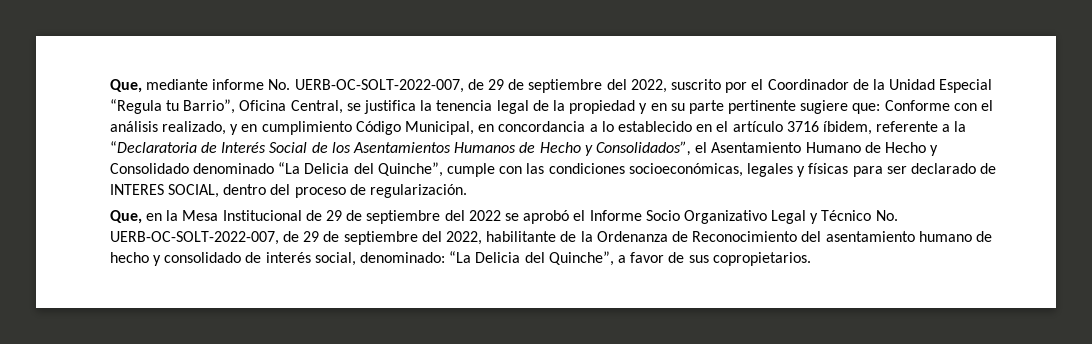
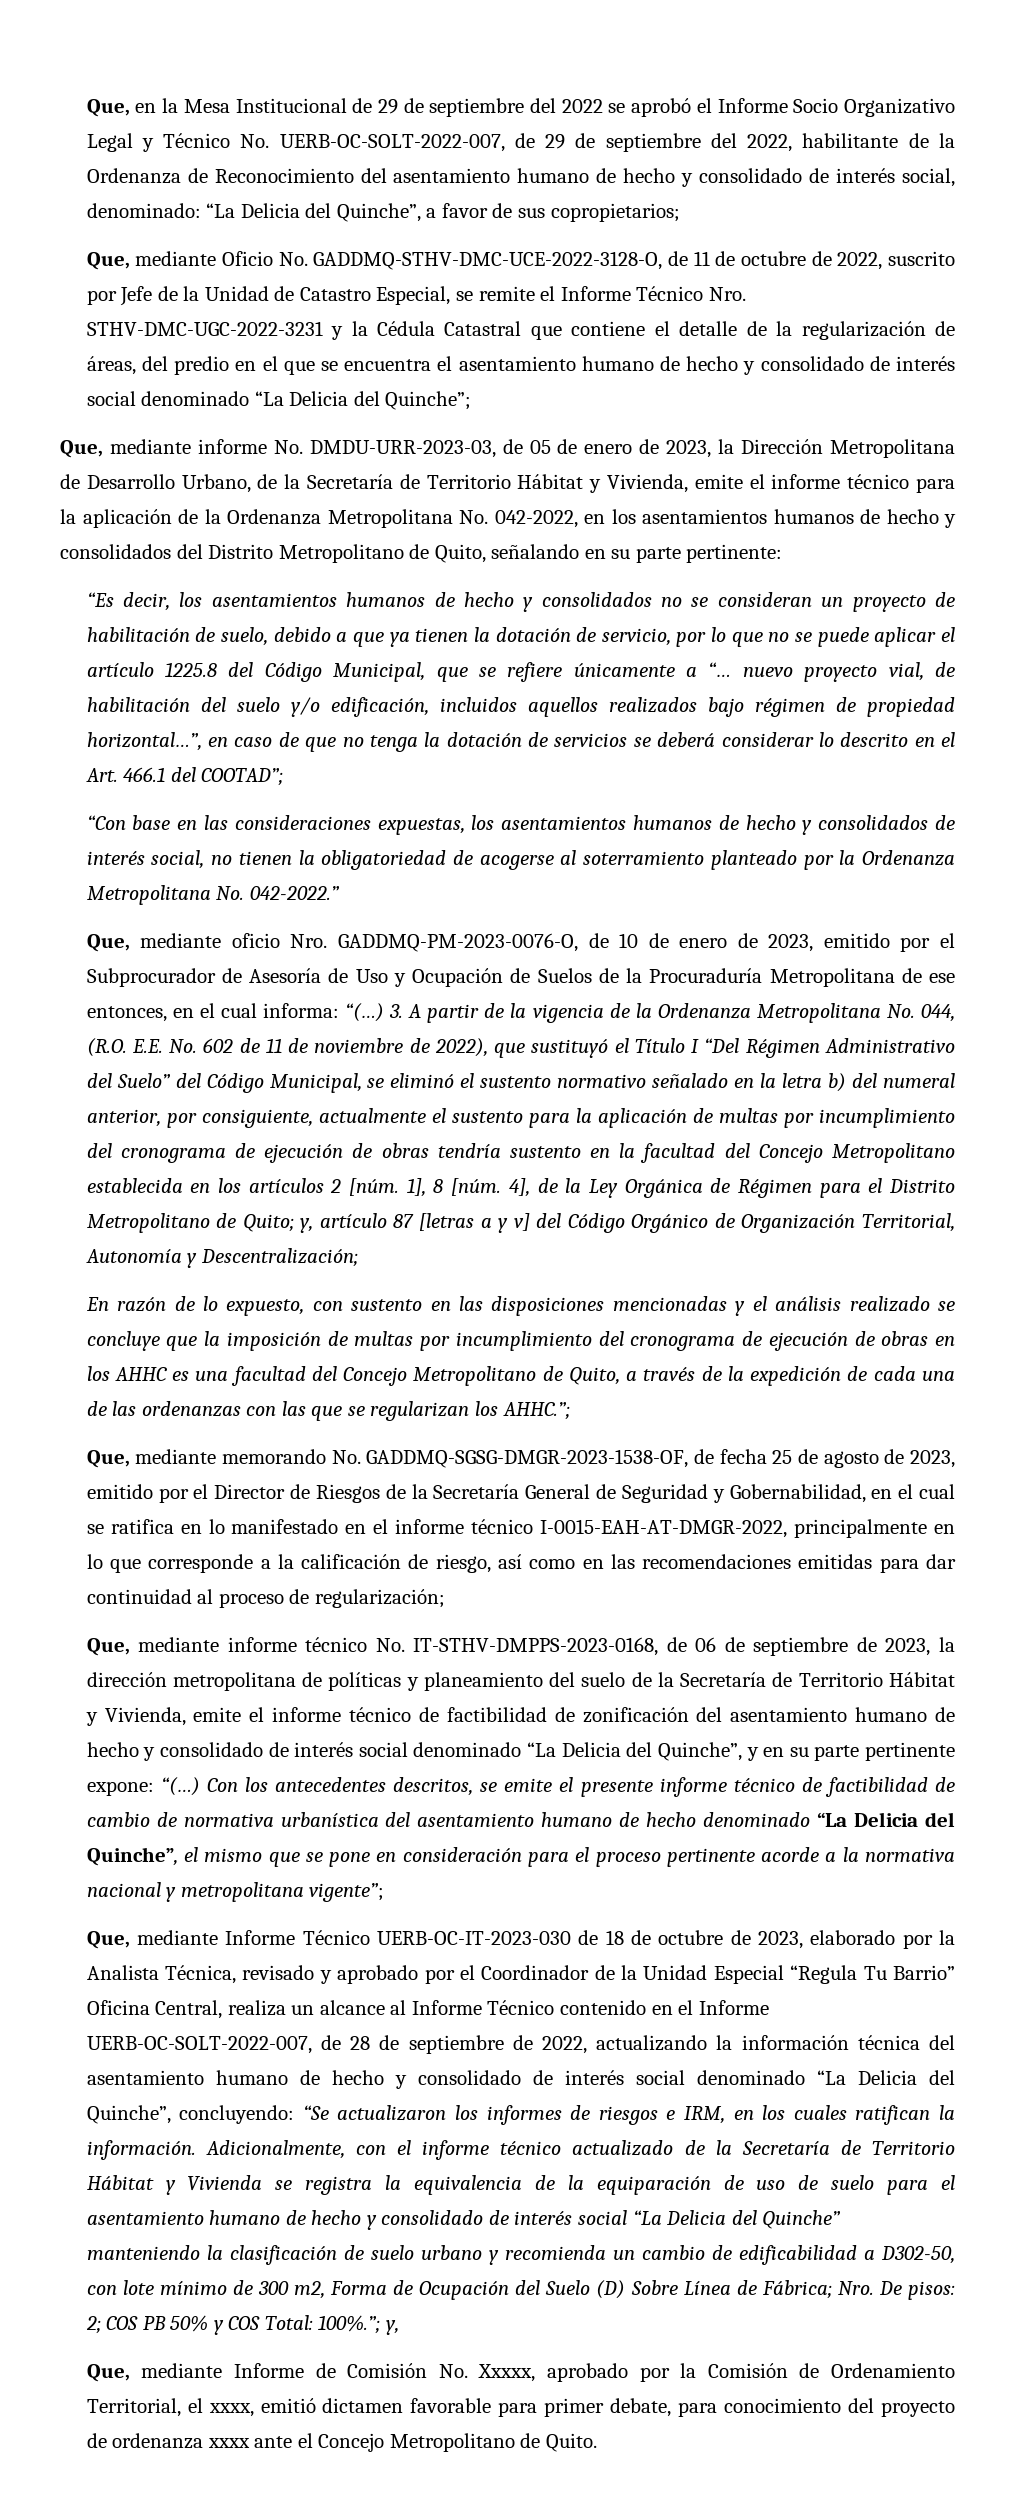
[109,79,993,93] [109,99,993,114] [109,121,967,135] [109,141,939,156] [109,162,997,177] [109,184,468,198] [109,210,142,224] Que, mediante informe No. UERB-OC-SOLT-2022-007, de 29 de septiembre del 2022, suscrito por el Coordinador de la Unidad Especial “Regula tu Barrio”, Oficina Central, se justifica la tenencia legal de la propiedad y en su parte pertinente sugiere que: Conforme con el análisis realizado, y en cumplimiento Código Municipal, en concordancia a lo establecido en el artículo 3716 íbidem, referente a la “Declaratoria de Interés Social de los Asentamientos Humanos de Hecho y Consolidados”, el Asentamiento Humano de Hecho y Consolidado denominado “La Delicia del Quinche”, cumple con las condiciones socioeconómicas, legales y físicas para ser declarado de INTERES SOCIAL, dentro del proceso de regularización. // Que, -> [86,99,130,117] Que,
[712,252,811,266] copropietarios. -> [550,203,680,222] [86,251,956,270] [86,286,746,306] [86,321,956,340] [86,356,955,375] [86,391,472,410] [60,439,955,458] [60,474,955,493] [60,509,956,528] [60,544,783,563] [86,592,955,612] [86,627,955,647] [86,662,955,682] [86,697,956,717] [86,732,955,752] [85,767,284,786] [86,815,955,835] [86,850,955,870] [86,885,340,905] [86,933,956,952] [86,968,955,987] [86,1003,956,1023] [86,1038,955,1058] [86,1073,955,1093] [86,1108,956,1128] [86,1143,955,1163] [86,1178,955,1198] [86,1213,955,1233] [85,1248,358,1268] [85,1296,955,1316] [86,1331,955,1351] [86,1366,955,1386] [86,1401,570,1421] [86,1449,956,1468] [86,1484,955,1503] [86,1519,955,1538] [86,1554,956,1573] [86,1589,445,1608] [86,1637,956,1656] [86,1672,955,1691] [85,1707,956,1726] [86,1742,955,1761] [86,1777,955,1797] [86,1812,956,1827] [86,1847,955,1867] [86,1882,385,1902] [86,1930,955,1949] [86,1965,955,1984] [86,2000,769,2019] [86,2035,955,2054] [86,2070,956,2089] [86,2105,956,2125] [86,2140,955,2160] [86,2175,955,2195] [86,2210,842,2230] [86,2245,956,2265] [86,2280,956,2300] [85,2315,399,2335] [86,2363,955,2382] [86,2398,956,2417] [86,2433,597,2452] copropietarios; // Que, mediante Oficio No. GADDMQ-STHV-DMC-UCE-2022-3128-O, de 11 de octubre de 2022, suscrito por Jefe de la Unidad de Catastro Especial, se remite el Informe Técnico Nro. STHV-DMC-UGC-2022-3231 y la Cédula Catastral que contiene el detalle de la regularización de áreas, del predio en el que se encuentra el asentamiento humano de hecho y consolidado de interés social denominado “La Delicia del Quinche”; // Que, mediante informe No. DMDU-URR-2023-03, de 05 de enero de 2023, la Dirección Metropolitana de Desarrollo Urbano, de la Secretaría de Territorio Hábitat y Vivienda, emite el informe técnico para la aplicación de la Ordenanza Metropolitana No. 042-2022, en los asentamientos humanos de hecho y consolidados del Distrito Metropolitano de Quito, señalando en su parte pertinente: // “Es decir, los asentamientos humanos de hecho y consolidados no se consideran un proyecto de habilitación de suelo, debido a que ya tienen la dotación de servicio, por lo que no se puede aplicar el artículo 1225.8 del Código Municipal, que se refiere únicamente a “… nuevo proyecto vial, de habilitación del suelo y/o edificación, incluidos aquellos realizados bajo régimen de propiedad horizontal…”, en caso de que no tenga la dotación de servicios se deberá considerar lo descrito en el Art. 466.1 del COOTAD”; // “Con base en las consideraciones expuestas, los asentamientos humanos de hecho y consolidados de interés social, no tienen la obligatoriedad de acogerse al soterramiento planteado por la Ordenanza Metropolitana No. 042-2022.” // Que, mediante oficio Nro. GADDMQ-PM-2023-0076-O, de 10 de enero de 2023, emitido por el Subprocurador de Asesoría de Uso y Ocupación de Suelos de la Procuraduría Metropolitana de ese entonces, en el cual informa: “(…) 3. A partir de la vigencia de la Ordenanza Metropolitana No. 044, (R.O. E.E. No. 602 de 11 de noviembre de 2022), que sustituyó el Título I “Del Régimen Administrativo del Suelo” del Código Municipal, se eliminó el sustento normativo señalado en la letra b) del numeral anterior, por consiguiente, actualmente el sustento para la aplicación de multas por incumplimiento del cronograma de ejecución de obras tendría sustento en la facultad del Concejo Metropolitano establecida en los artículos 2 [núm. 1], 8 [núm. 4], de la Ley Orgánica de Régimen para el Distrito Metropolitano de Quito; y, artículo 87 [letras a y v] del Código Orgánico de Organización Territorial, Autonomía y Descentralización; // En razón de lo expuesto, con sustento en las disposiciones mencionadas y el análisis realizado se concluye que la imposición de multas por incumplimiento del cronograma de ejecución de obras en los AHHC es una facultad del Concejo Metropolitano de Quito, a través de la expedición de cada una de las ordenanzas con las que se regularizan los AHHC.”; // Que, mediante memorando No. GADDMQ-SGSG-DMGR-2023-1538-OF, de fecha 25 de agosto de 2023, emitido por el Director de Riesgos de la Secretaría General de Seguridad y Gobernabilidad, en el cual se ratifica en lo manifestado en el informe técnico I-0015-EAH-AT-DMGR-2022, principalmente en lo que corresponde a la calificación de riesgo, así como en las recomendaciones emitidas para dar continuidad al proceso de regularización; // Que, mediante informe técnico No. IT-STHV-DMPPS-2023-0168, de 06 de septiembre de 2023, la dirección metropolitana de políticas y planeamiento del suelo de la Secretaría de Territorio Hábitat y Vivienda, emite el informe técnico de factibilidad de zonificación del asentamiento humano de hecho y consolidado de interés social denominado “La Delicia del Quinche”, y en su parte pertinente expone: “(…) Con los antecedentes descritos, se emite el presente informe técnico de factibilidad de cambio de normativa urbanística del asentamiento humano de hecho denominado “La Delicia del Quinche”, el mismo que se pone en consideración para el proceso pertinente acorde a la normativa nacional y metropolitana vigente”; // Que, mediante Informe Técnico UERB-OC-IT-2023-030 de 18 de octubre de 2023, elaborado por la Analista Técnica, revisado y aprobado por el Coordinador de la Unidad Especial “Regula Tu Barrio” Oficina Central, realiza un alcance al Informe Técnico contenido en el Informe UERB-OC-SOLT-2022-007, de 28 de septiembre de 2022, actualizando la información técnica del asentamiento humano de hecho y consolidado de interés social denominado “La Delicia del Quinche”, concluyendo: “Se actualizaron los informes de riesgos e IRM, en los cuales ratifican la información. Adicionalmente, con el informe técnico actualizado de la Secretaría de Territorio Hábitat y Vivienda se registra la equivalencia de la equiparación de uso de suelo para el asentamiento humano de hecho y consolidado de interés social “La Delicia del Quinche” manteniendo la clasificación de suelo urbano y recomienda un cambio de edificabilidad a D302-50, con lote mínimo de 300 m2, Forma de Ocupación del Suelo (D) Sobre Línea de Fábrica; Nro. De pisos: 2; COS PB 50% y COS Total: 100%.”; y, // Que, mediante Informe de Comisión No. Xxxxx, aprobado por la Comisión de Ordenamiento Territorial, el xxxx, emitió dictamen favorable para primer debate, para conocimiento del proyecto de ordenanza xxxx ante el Concejo Metropolitano de Quito.

